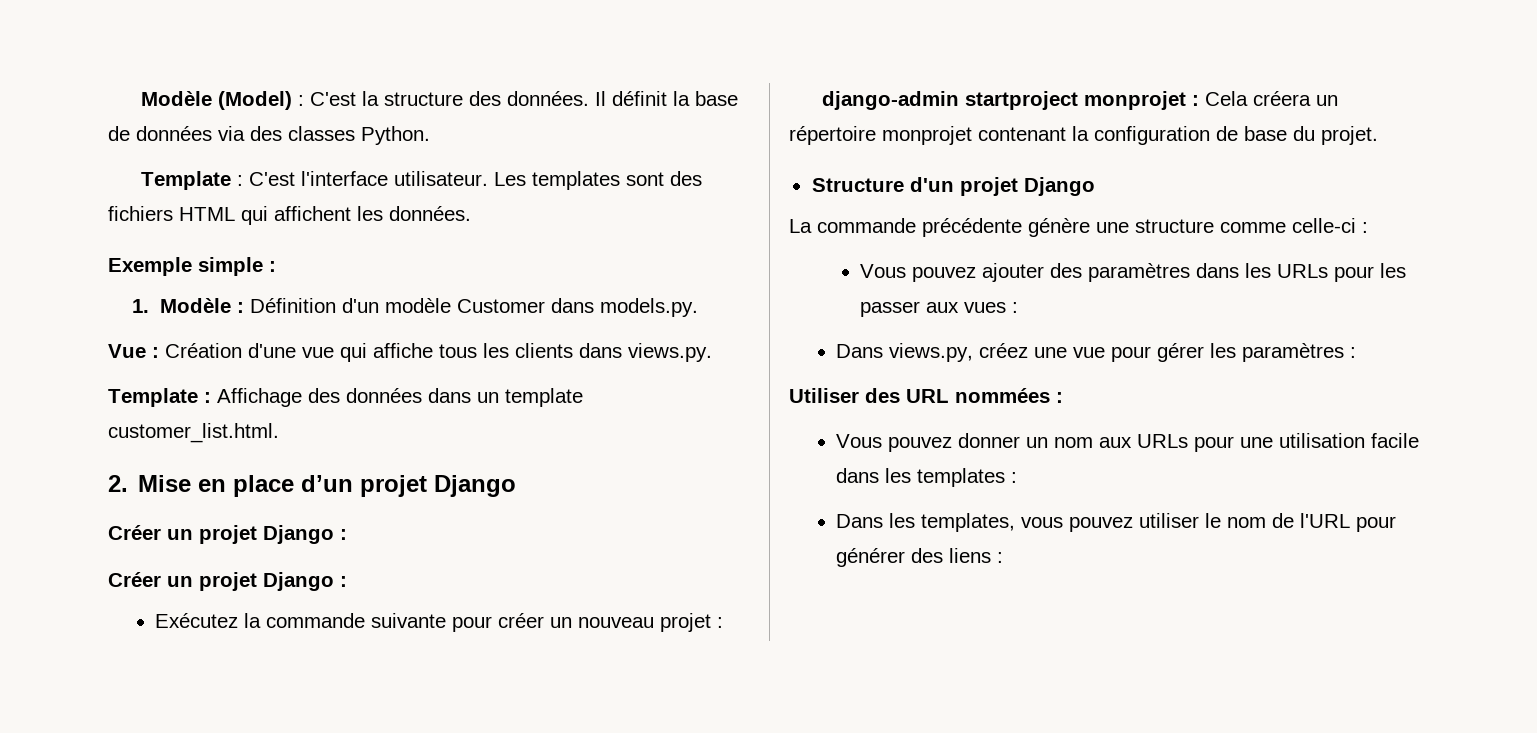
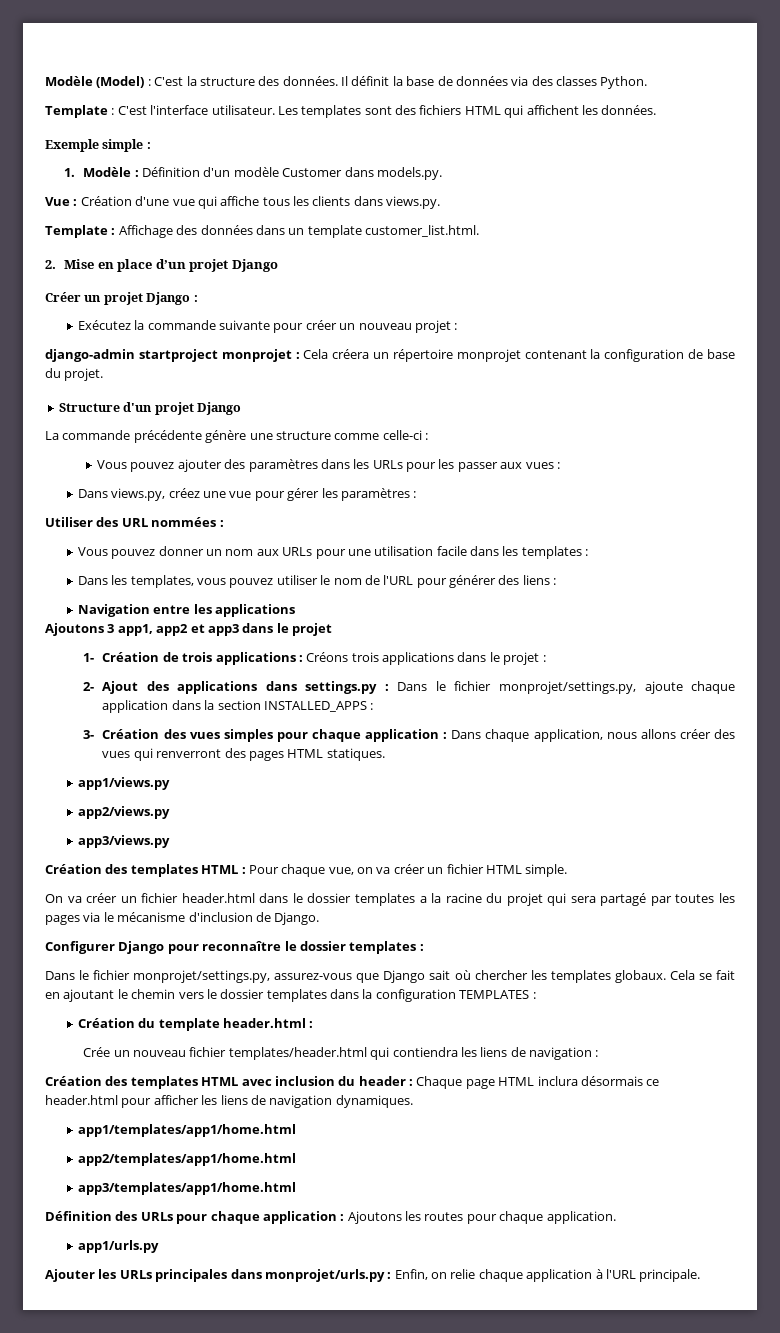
[108,572,347,591] // Créer un projet Django : -> (198, 298) none
(1003, 557) none -> [77,604,296,617] [45,623,332,636] [83,652,546,665] [83,681,735,694] [102,700,374,713] [83,729,735,742] [102,748,385,761] [77,777,170,790] [77,806,170,819] [77,835,170,848] [45,864,568,877] [45,893,735,906] [45,912,320,925] [45,941,424,954] [45,970,736,983] [45,989,536,1002] [77,1018,314,1031] [83,1047,599,1060] [45,1076,660,1089] [45,1095,413,1108] [77,1124,296,1137] [77,1153,296,1166] [77,1182,296,1195] [45,1211,616,1224] [77,1240,159,1253] [45,1269,701,1282] // Navigation entre les applications // Ajoutons 3 app1, app2 et app3 dans le projet // 1- Création de trois applications : Créons trois applications dans le projet : // 2- Ajout des applications dans settings.py : Dans le fichier monprojet/settings.py, ajoute chaque application dans la section INSTALLED_APPS : // 3- Création des vues simples pour chaque application : Dans chaque application, nous allons créer des vues qui renverront des pages HTML statiques. // app1/views.py // app2/views.py // app3/views.py // Création des templates HTML : Pour chaque vue, on va créer un fichier HTML simple. // On va créer un fichier header.html dans le dossier templates a la racine du projet qui sera partagé par toutes les pages via le mécanisme d'inclusion de Django. // Configurer Django pour reconnaître le dossier templates : // Dans le fichier monprojet/settings.py, assurez-vous que Django sait où chercher les templates globaux. Cela se fait en ajoutant le chemin vers le dossier templates dans la configuration TEMPLATES : // Création du template header.html : // Crée un nouveau fichier templates/header.html qui contiendra les liens de navigation : // Création des templates HTML avec inclusion du header : Chaque page HTML inclura désormais ce header.html pour afficher les liens de navigation dynamiques. // app1/templates/app1/home.html // app2/templates/app1/home.html // app3/templates/app1/home.html // Définition des URLs pour chaque application : Ajoutons les routes pour chaque application. // app1/urls.py // Ajouter les URLs principales dans monprojet/urls.py : Enfin, on relie chaque application à l'URL principale.

